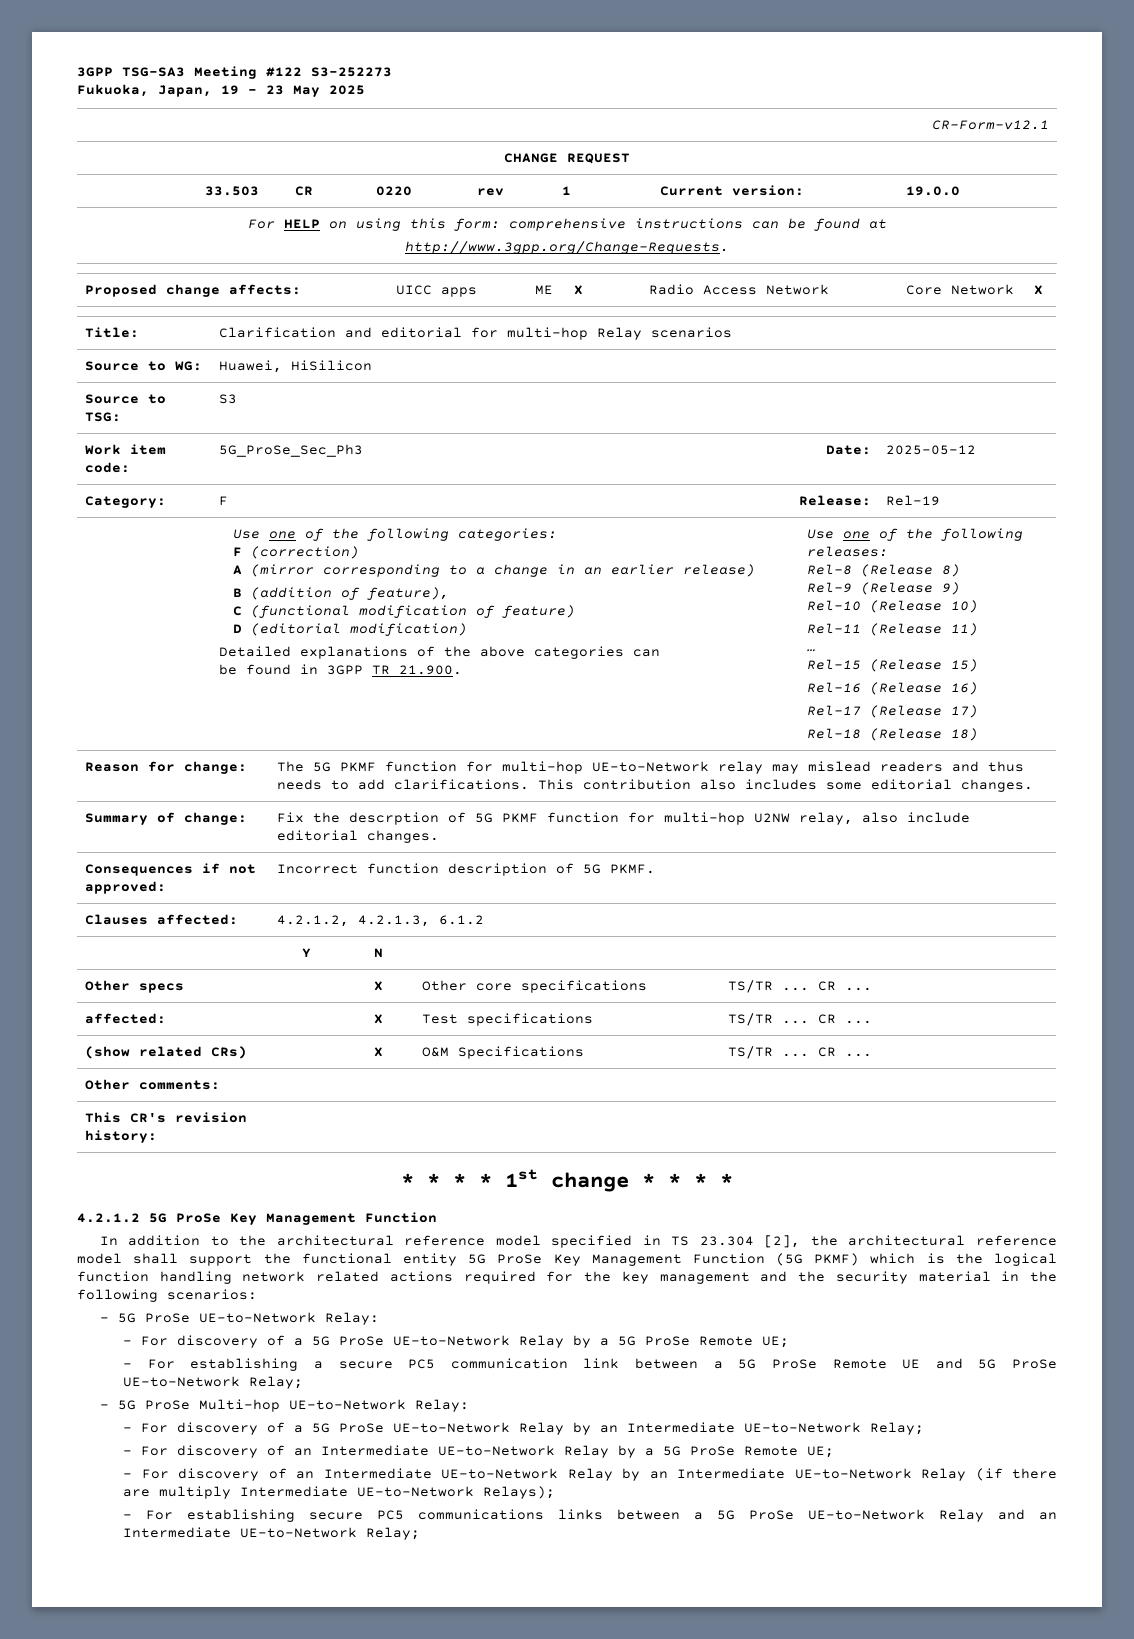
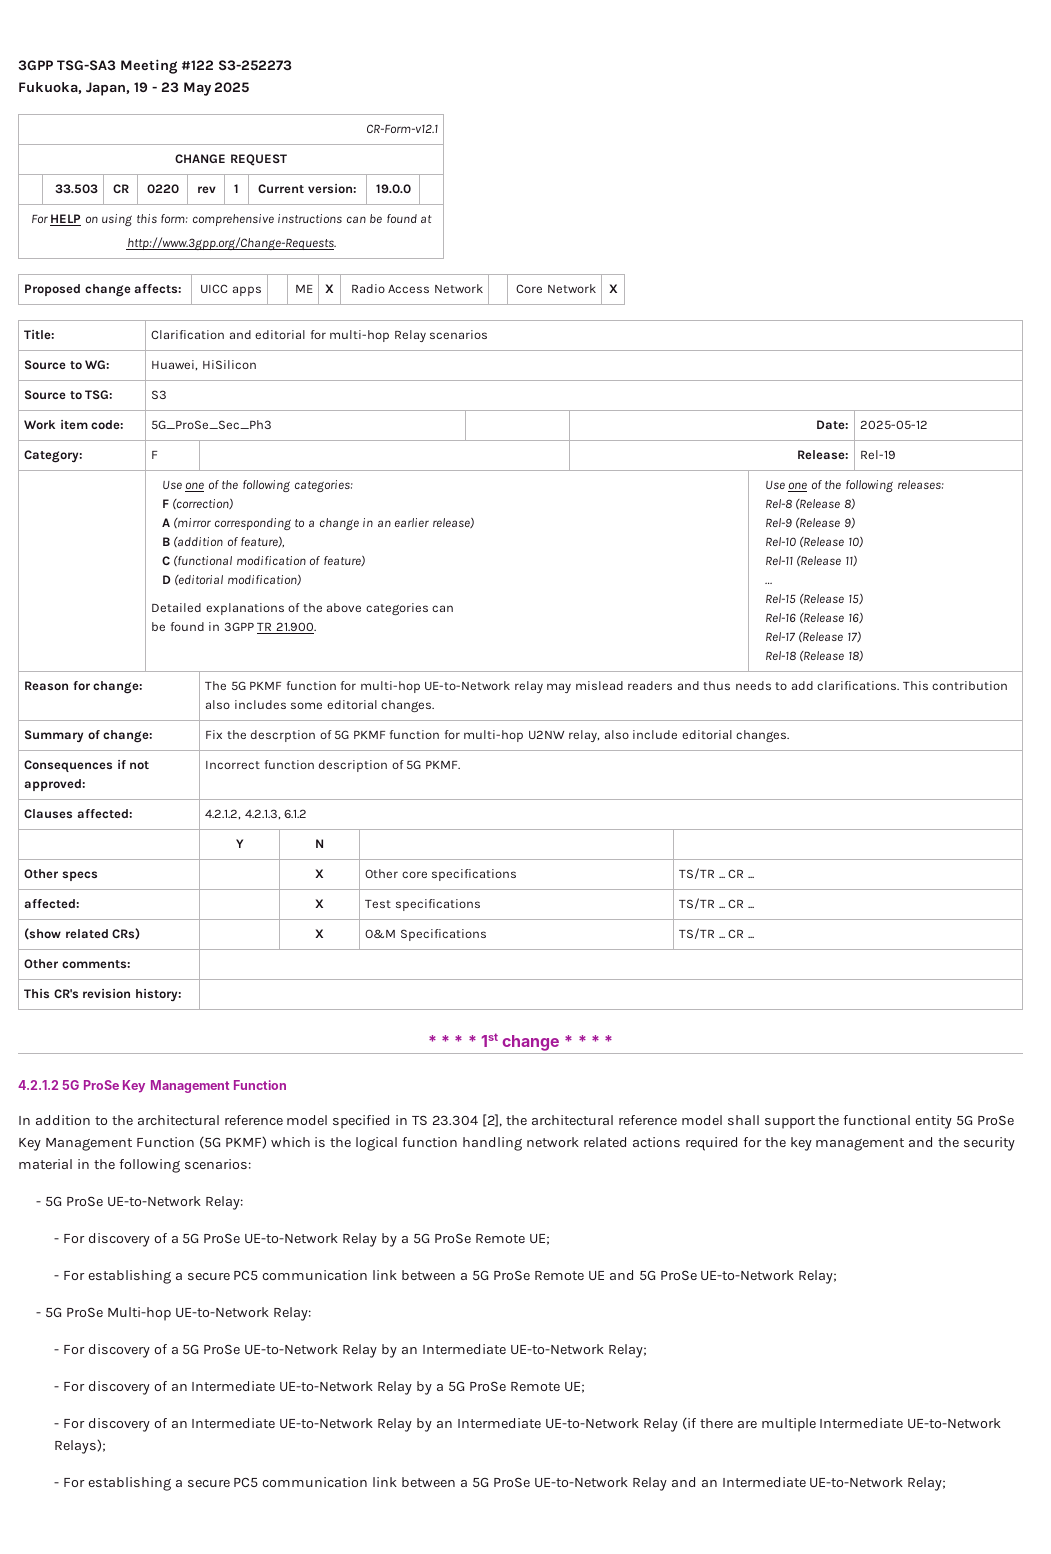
[159,1486,232,1499] multiply -> [760,1418,816,1432] multiple
[309,1509,604,1520] secure PC5 communications links -> [174,1477,398,1488] a secure PC5 communication link

